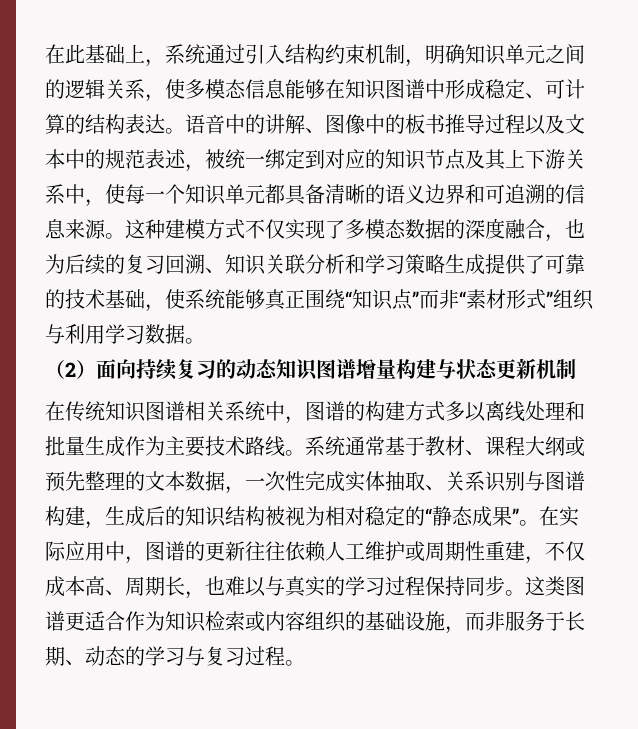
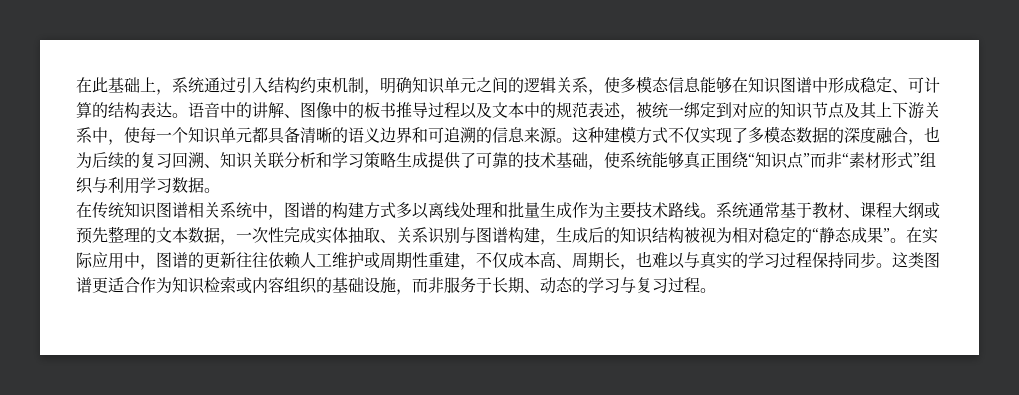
[45,358,576,381] // （2）面向持续复习的动态知识图谱增量构建与状态更新机制 -> (220, 190) none

